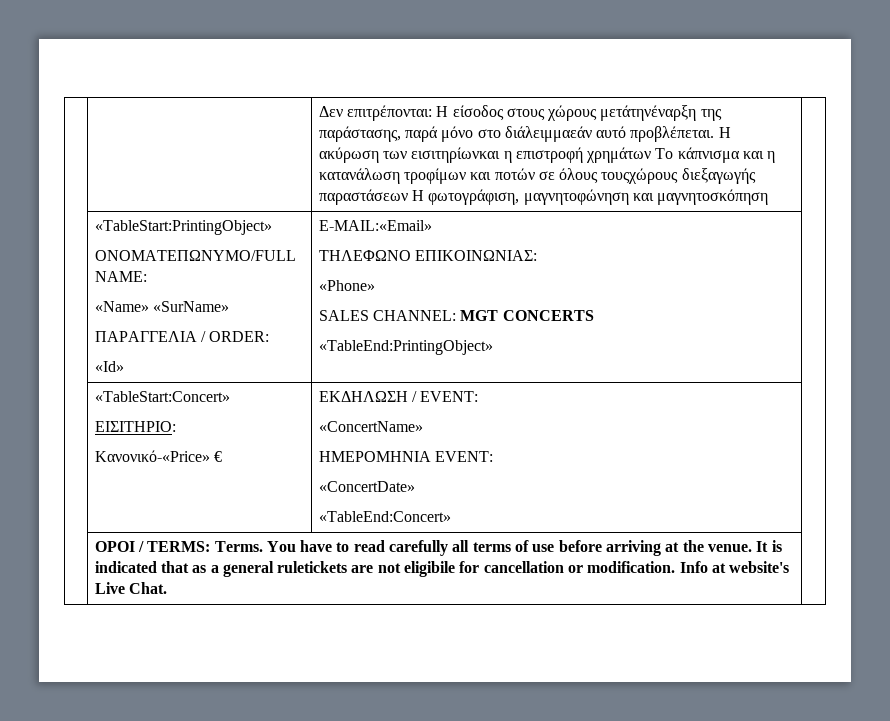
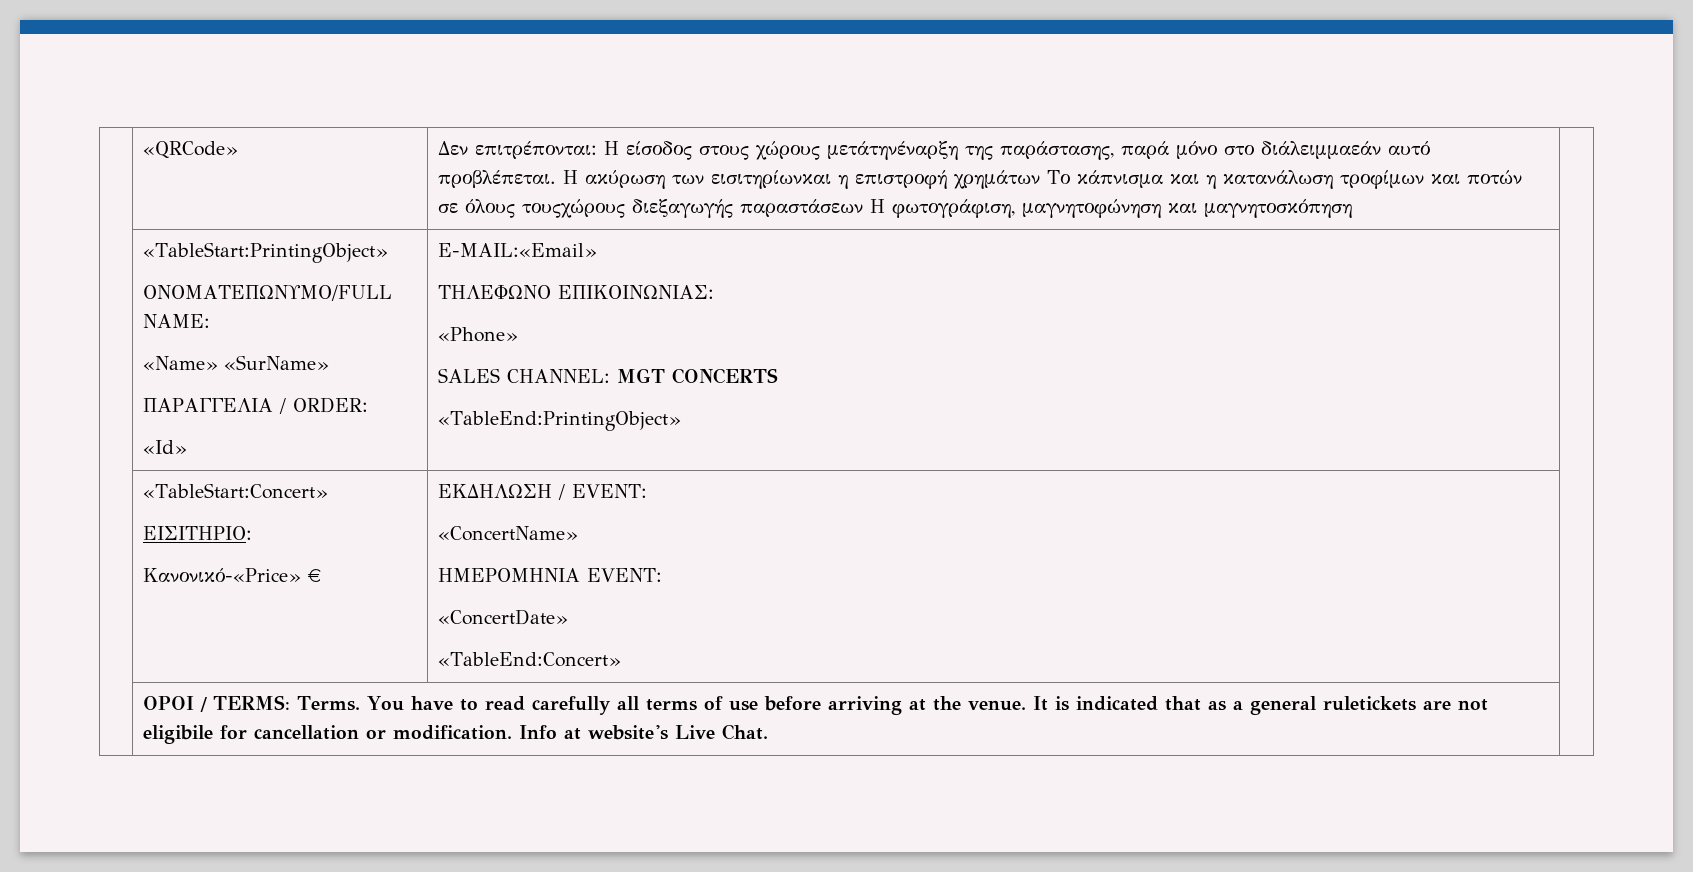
(318, 111) | -> [143,141,239,159] | «QRCode»

